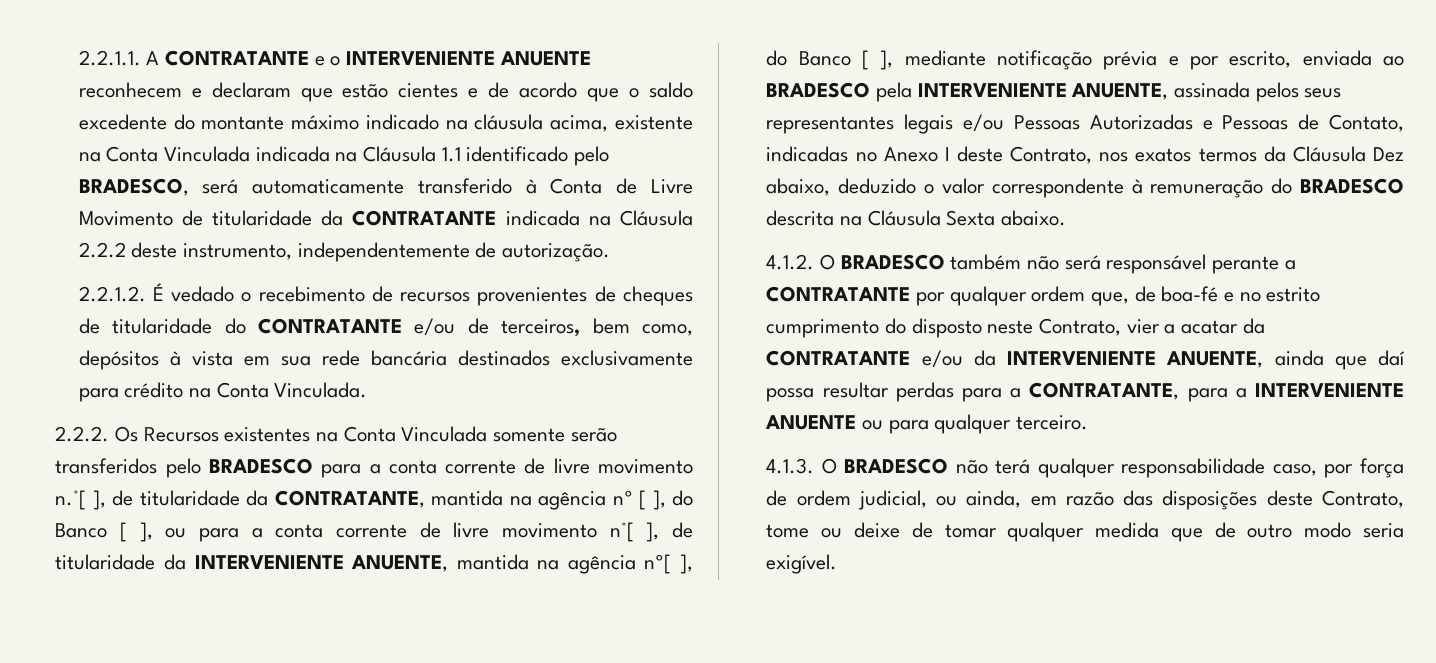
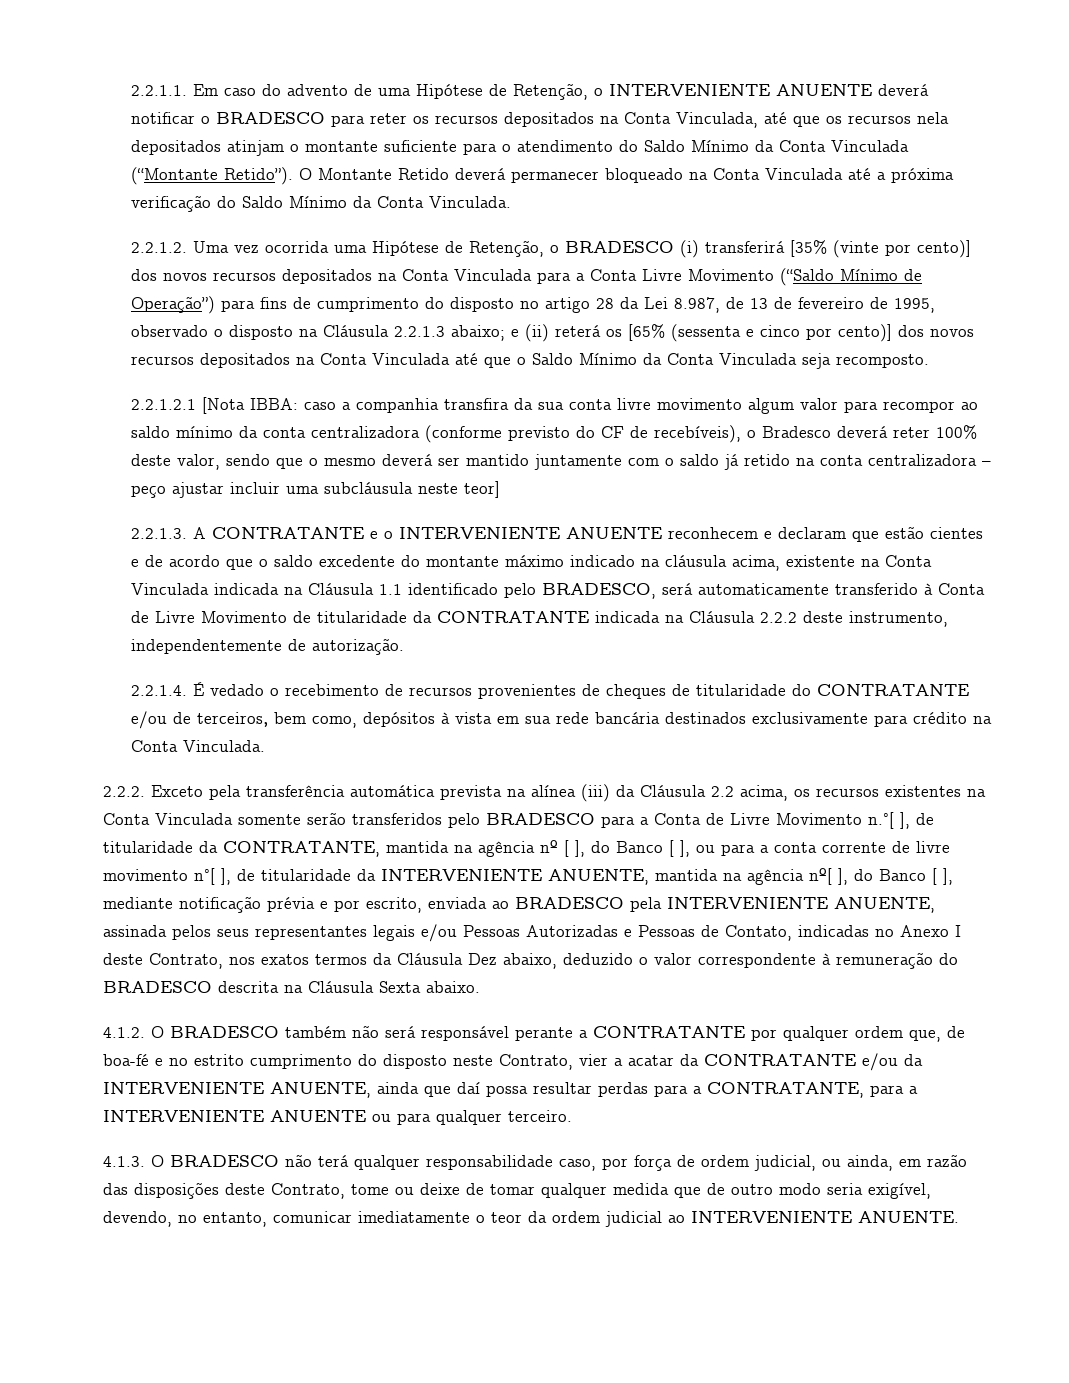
(141, 58) none -> [193,83,930,100] [131,112,950,128] [131,140,910,156] [131,167,955,185] [131,195,512,212] [131,240,972,258] [131,268,923,286] [131,296,936,314] [131,324,975,342] [131,353,930,369] [131,397,979,414] [131,425,978,443] [131,454,992,470] [131,481,501,498] [131,528,188,539] Em caso do advento de uma Hipótese de Retenção, o INTERVENIENTE ANUENTE deverá notificar o BRADESCO para reter os recursos depositados na Conta Vinculada, até que os recursos nela depositados atinjam o montante suficiente para o atendimento do Saldo Mínimo da Conta Vinculada (“Montante Retido”). O Montante Retido deverá permanecer bloqueado na Conta Vinculada até a próxima verificação do Saldo Mínimo da Conta Vinculada. // 2.2.1.2. Uma vez ocorrida uma Hipótese de Retenção, o BRADESCO (i) transferirá [35% (vinte por cento)] dos novos recursos depositados na Conta Vinculada para a Conta Livre Movimento (“Saldo Mínimo de Operação”) para fins de cumprimento do disposto no artigo 28 da Lei 8.987, de 13 de fevereiro de 1995, observado o disposto na Cláusula 2.2.1.3 abaixo; e (ii) reterá os [65% (sessenta e cinco por cento)] dos novos recursos depositados na Conta Vinculada até que o Saldo Mínimo da Conta Vinculada seja recomposto. // 2.2.1.2.1 [Nota IBBA: caso a companhia transfira da sua conta livre movimento algum valor para recompor ao saldo mínimo da conta centralizadora (conforme previsto do CF de recebíveis), o Bradesco deverá reter 100% deste valor, sendo que o mesmo deverá ser mantido juntamente com o saldo já retido na conta centralizadora – peço ajustar incluir uma subcláusula neste teor] // 2.2.1.3.
[78,286,146,302] 2.2.1.2. -> [131,685,188,696] 2.2.1.4.
[115,426,219,442] Os Recursos -> [150,784,879,802] Exceto pela transferência automática prevista na alínea (iii) da Cláusula 2.2 acima, os recursos
[388,458,693,474] conta corrente de livre movimento -> [653,813,862,825] Conta de Livre Movimento
[766,554,838,574] exigível. -> [867,1183,931,1199] [102,1211,959,1227] exigível, devendo, no entanto, comunicar imediatamente o teor da ordem judicial ao INTERVENIENTE ANUENTE.

